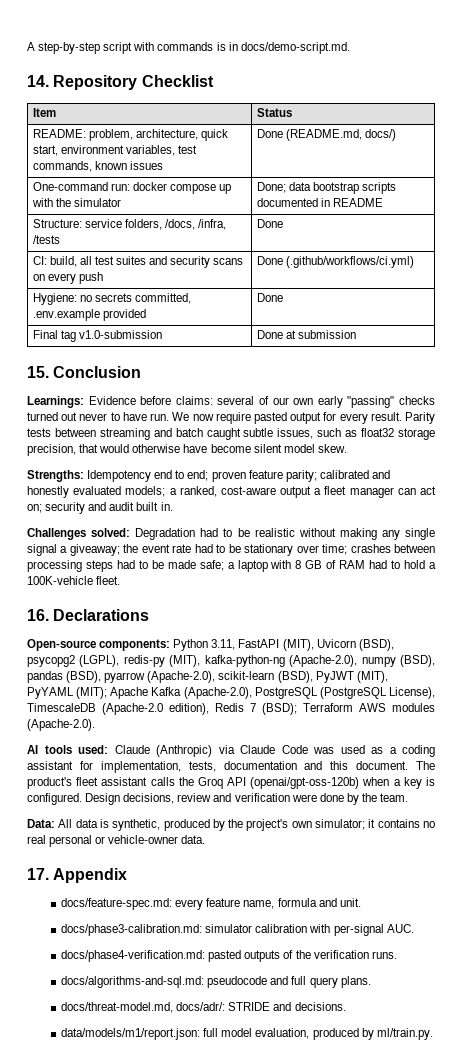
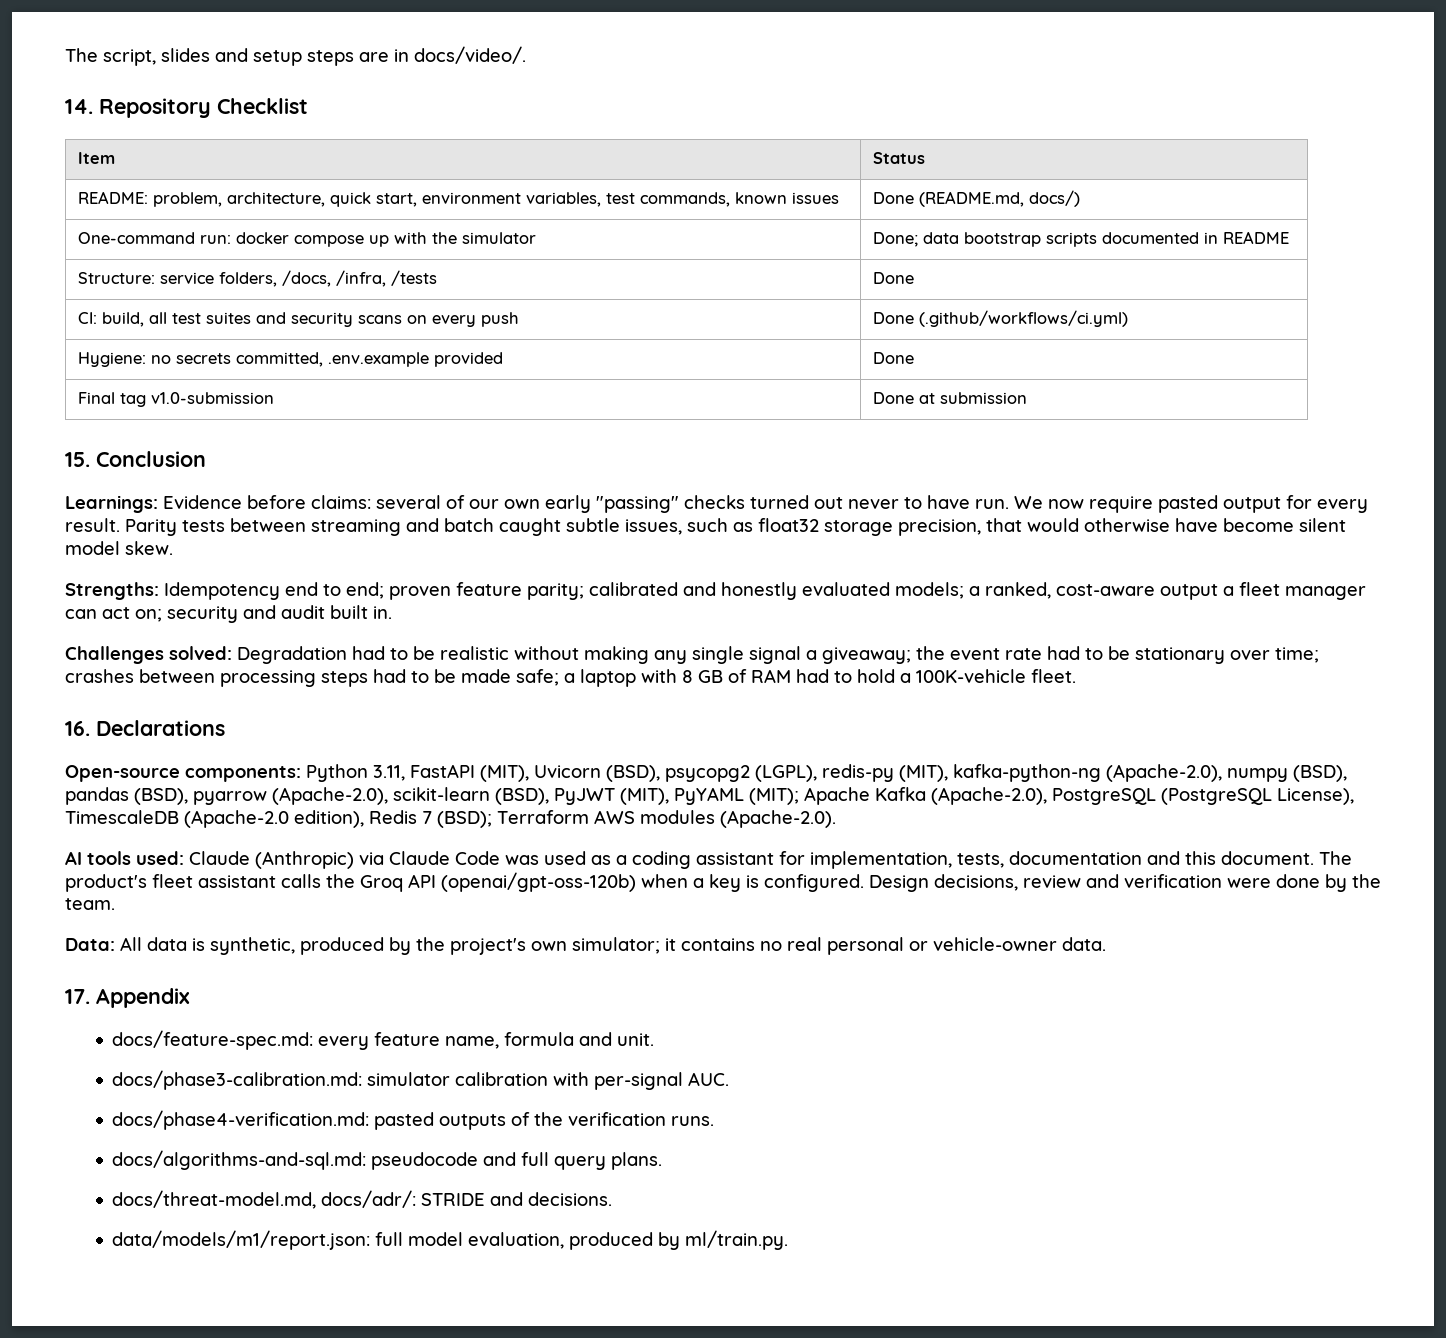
[27,42,350,54] A step-by-step script with commands is in docs/demo-script.md. -> [65,46,526,66] The script, slides and setup steps are in docs/video/.

